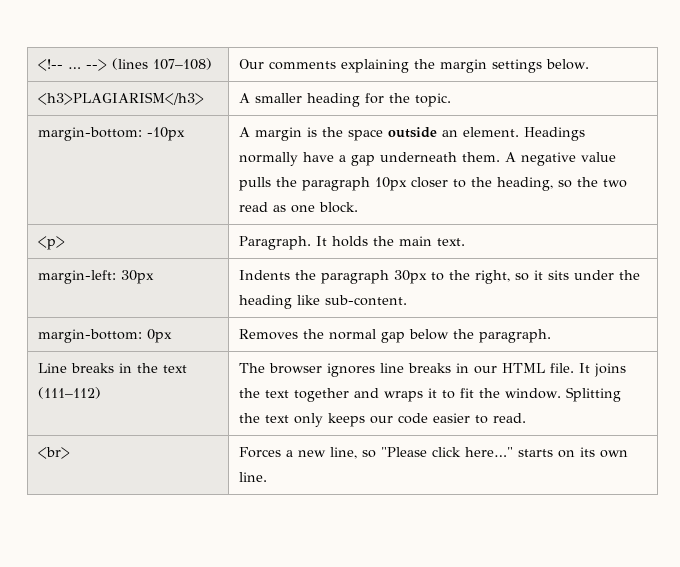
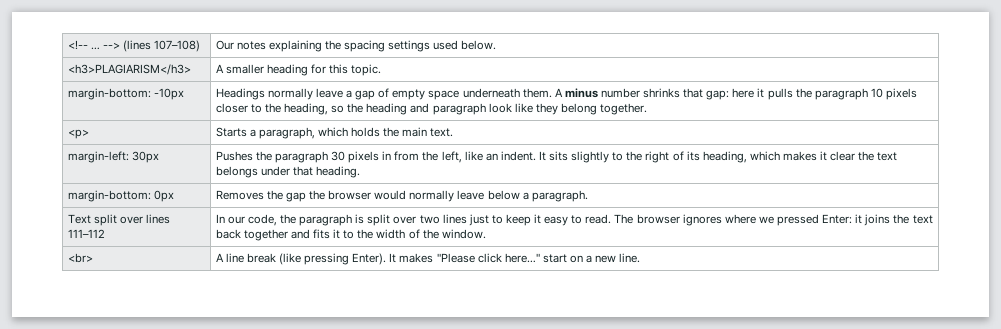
[269,61,337,70] comments -> [236,41,266,50] notes
[440,59,543,73] margin settings -> [344,40,459,52] spacing settings used
[389,93,411,103] the -> [329,64,349,74] this
[239,127,520,141] A margin is the space outside an element. -> (184, 94) none
[303,152,335,162] have -> [315,88,343,98] leave
[380,152,617,166] underneath them. A negative value -> [378,88,765,100] of empty space underneath them. A minus number shrinks that gap: here it
[375,177,408,191] 10px -> [870,88,917,100] 10 pixels
[603,179,628,188] [239,202,359,213] [38,236,66,250] [239,236,328,250] two read as one block. // <p> | Paragraph. It -> [366,103,648,115] [67,129,89,139] [215,127,348,139] heading and paragraph look like they belong together. // <p> | Starts a paragraph, which
[239,270,641,284] [239,295,408,309] [38,329,173,343] [239,329,552,343] [38,363,188,373] [38,387,102,399] [239,363,591,377] Indents the paragraph 30px to the right, so it sits under the heading like sub-content. // margin-bottom: 0px | Removes the normal gap below the paragraph. // Line breaks in the text (111–112) | The browser ignores line breaks in our HTML file. It -> [215,151,898,163] [215,166,360,178] [67,190,174,202] [215,190,588,202] [67,214,170,226] [67,229,105,238] [215,214,863,226] Pushes the paragraph 30 pixels in from the left, like an indent. It sits slightly to the right of its heading, which makes it clear the text belongs under that heading. // margin-bottom: 0px | Removes the gap the browser would normally leave below a paragraph. // Text split over lines 111–112 | In our code, the paragraph is split over two lines just to keep it easy to read. The browser ignores where we pressed Enter: it
(290, 394) none -> [215,229,241,239] back
[384,391,424,402] wraps -> [312,229,330,239] fits
[460,388,475,398] fit -> [357,229,420,239] the width of
[566,387,622,402] [239,413,527,427] [38,447,71,459] [239,447,629,459] Splitting the text only keeps our code easier to read. // <br> | Forces a new line, so "Please click here…" starts on its own -> [67,253,93,263] [215,253,617,265] // <br> | A line break (like pressing Enter). It makes "Please click here…" start on a new

